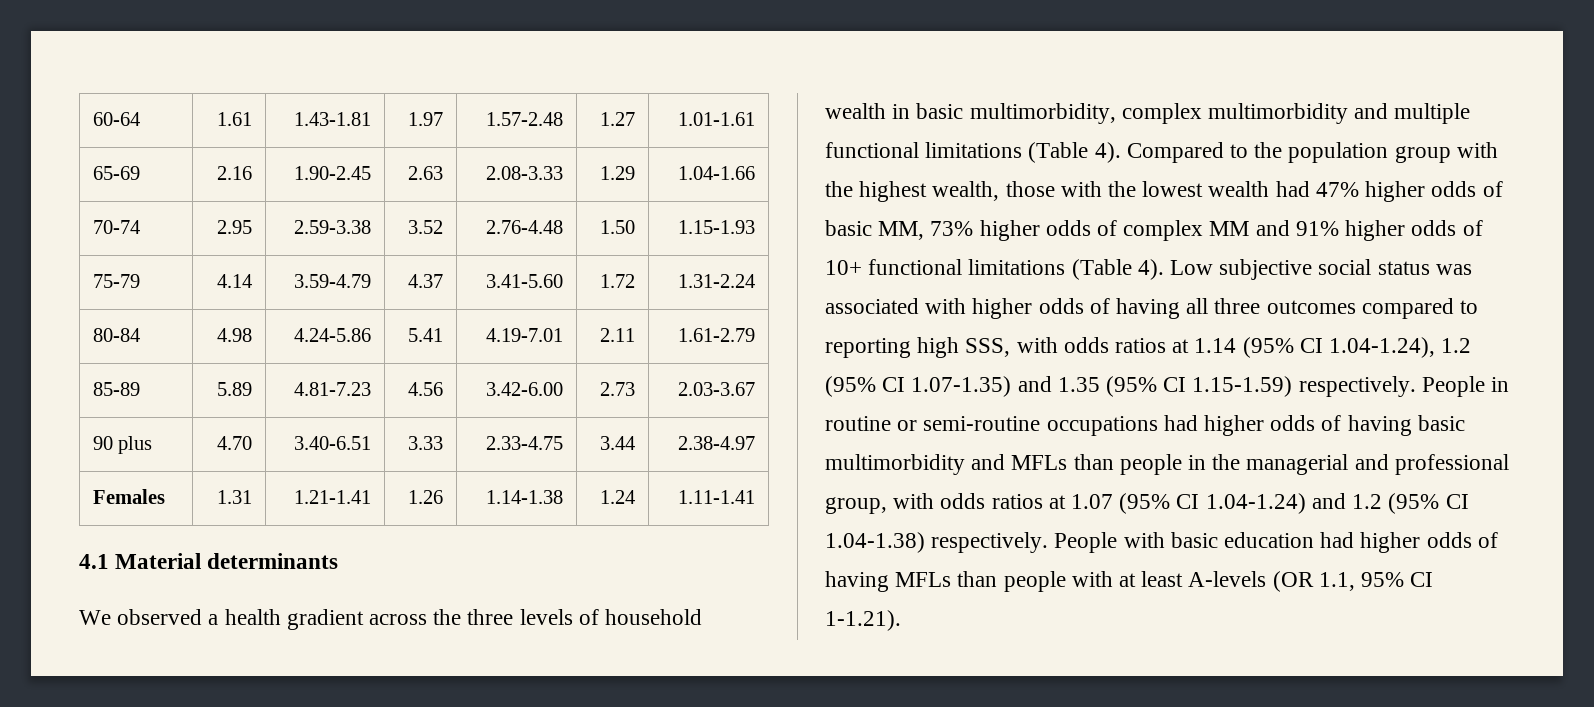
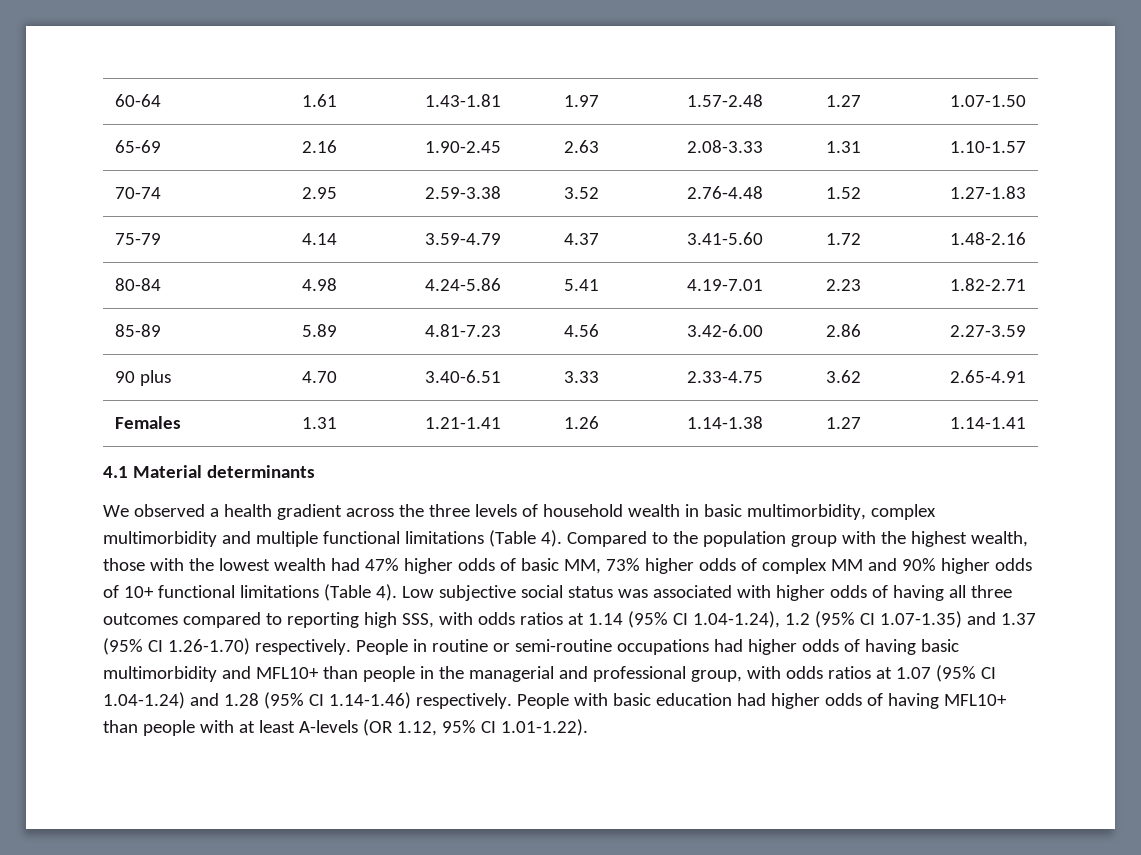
[678,112,756,126] 1.01-1.61 -> [949,95,1026,107] 1.07-1.50
[600,166,636,180] [678,166,756,180] 1.29 | 1.04-1.66 -> [825,141,861,153] [949,141,1026,153] 1.31 | 1.10-1.57
[600,220,636,234] [678,220,756,234] 1.50 | 1.15-1.93 -> [825,187,861,199] [949,186,1026,199] 1.52 | 1.27-1.83
[678,274,756,288] 1.31-2.24 -> [949,232,1026,245] 1.48-2.16
[600,328,636,342] [678,328,756,342] 2.11 | 1.61-2.79 -> [825,279,861,291] [949,278,1026,291] 2.23 | 1.82-2.71
[600,382,636,396] [678,382,756,396] 2.73 | 2.03-3.67 -> [825,324,861,337] [949,325,1026,337] 2.86 | 2.27-3.59
[600,436,636,450] [678,436,756,450] 3.44 | 2.38-4.97 -> [825,370,861,383] [949,370,1026,383] 3.62 | 2.65-4.91
[600,490,636,504] [678,490,756,504] 1.24 | 1.11-1.41 -> [825,417,861,429] [949,417,1026,429] 1.27 | 1.14-1.41
[1295,221,1339,236] 91% -> [901,558,936,571] 90%
[1057,376,1293,397] 1.35 (95% CI 1.15-1.59) -> [1000,613,1036,625] [103,638,250,655] 1.37 (95% CI 1.26-1.70)
[1011,455,1068,470] MFLs -> [255,667,319,679] MFL10+
[1352,493,1469,514] [825,532,925,553] 1.2 (95% CI 1.04-1.38) -> [223,692,411,709] 1.28 (95% CI 1.14-1.46)
[895,572,952,587] MFLs -> [943,694,1007,706] MFL10+
[1318,572,1355,591] 1.1, -> [396,721,437,736] 1.12,
[825,610,901,631] 1-1.21). -> [500,719,588,736] 1.01-1.22).

